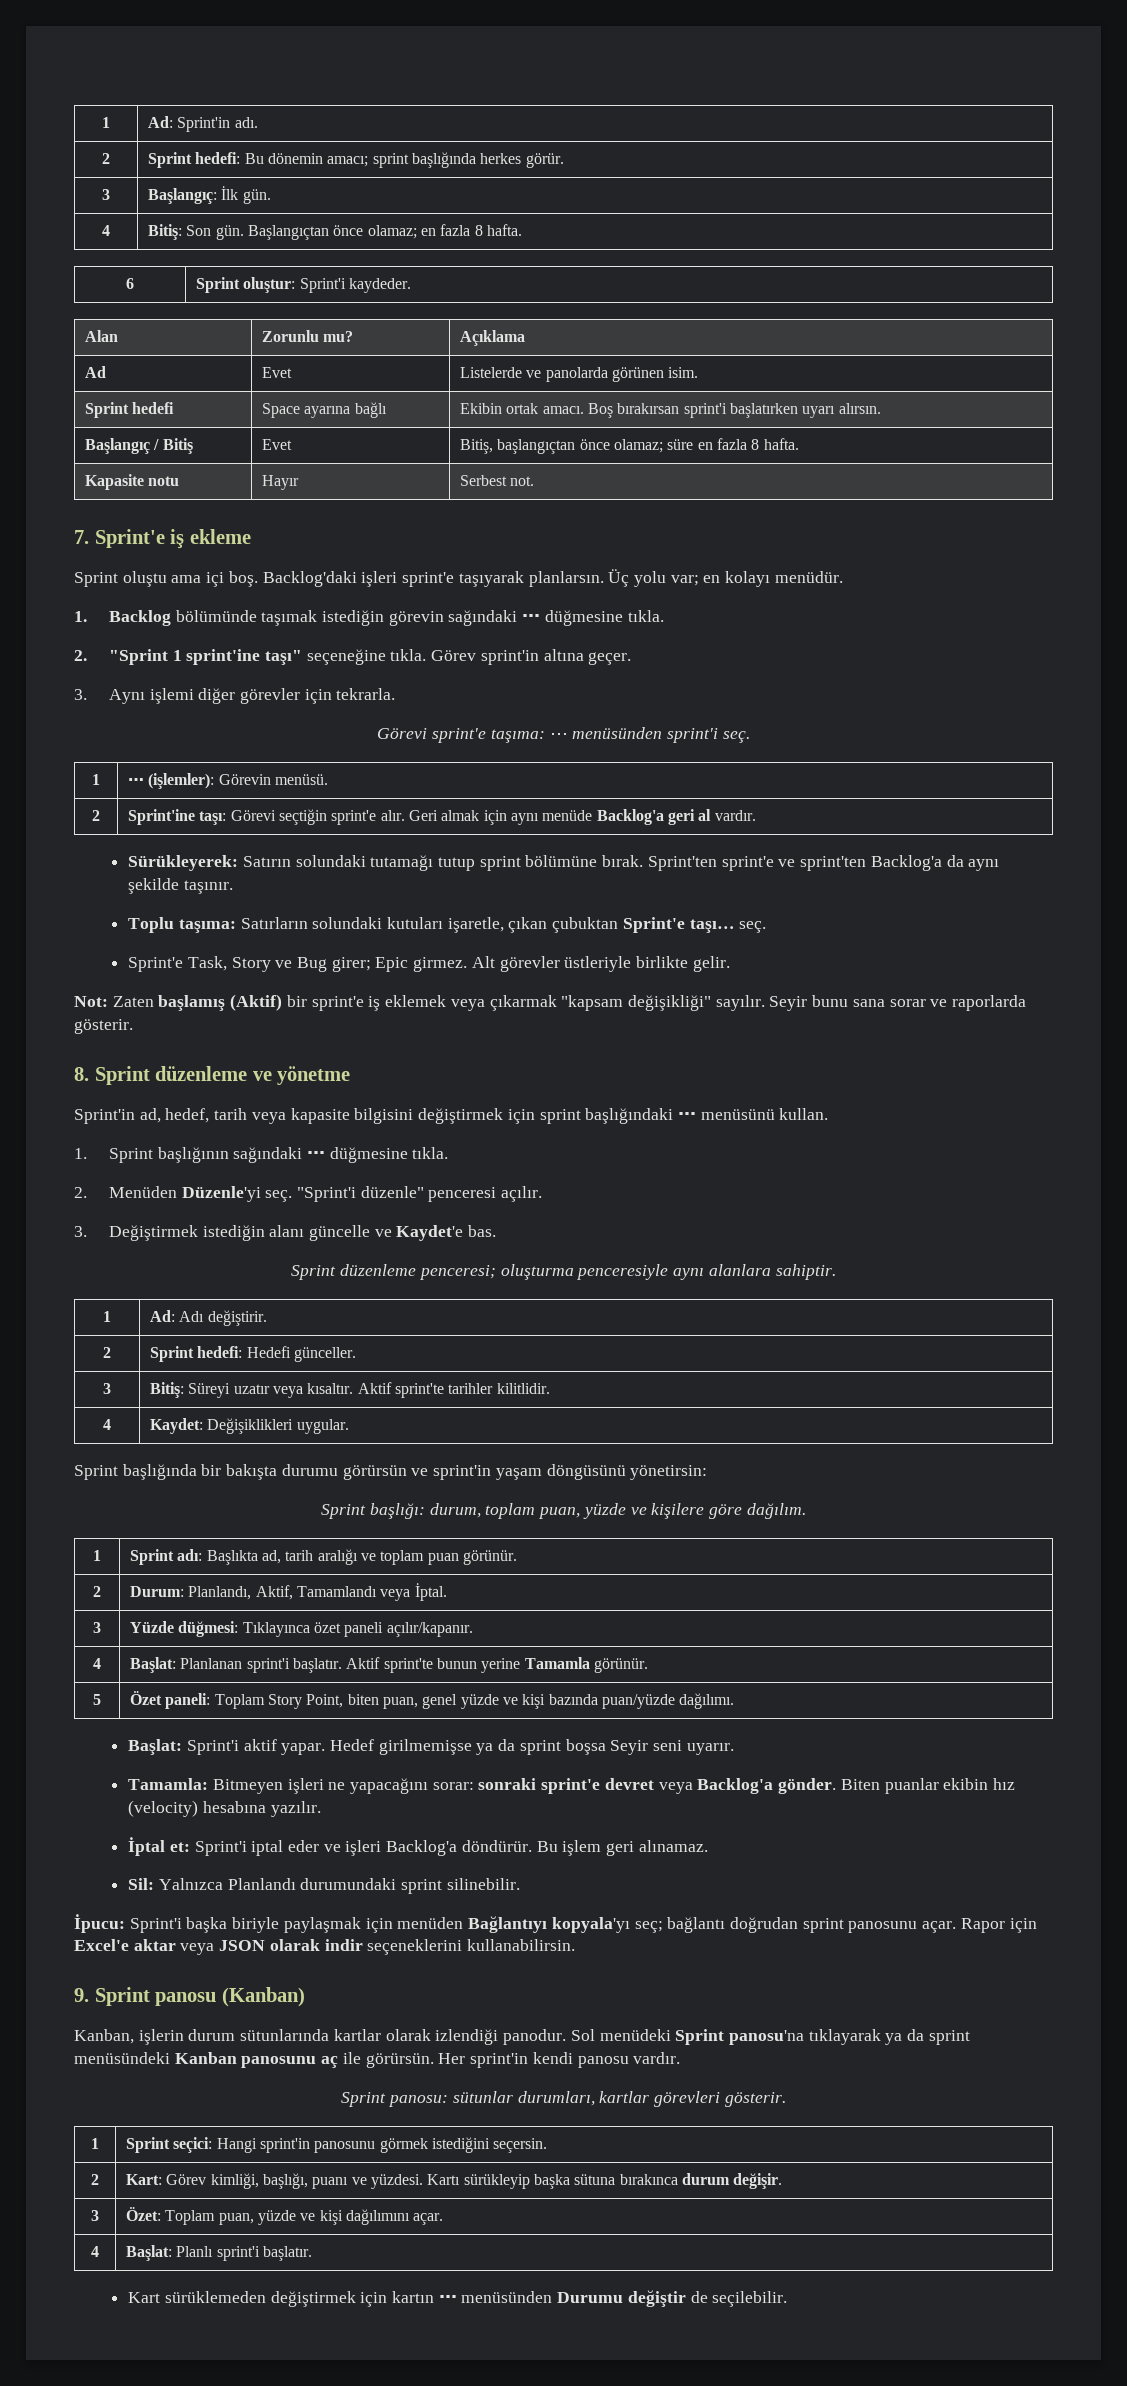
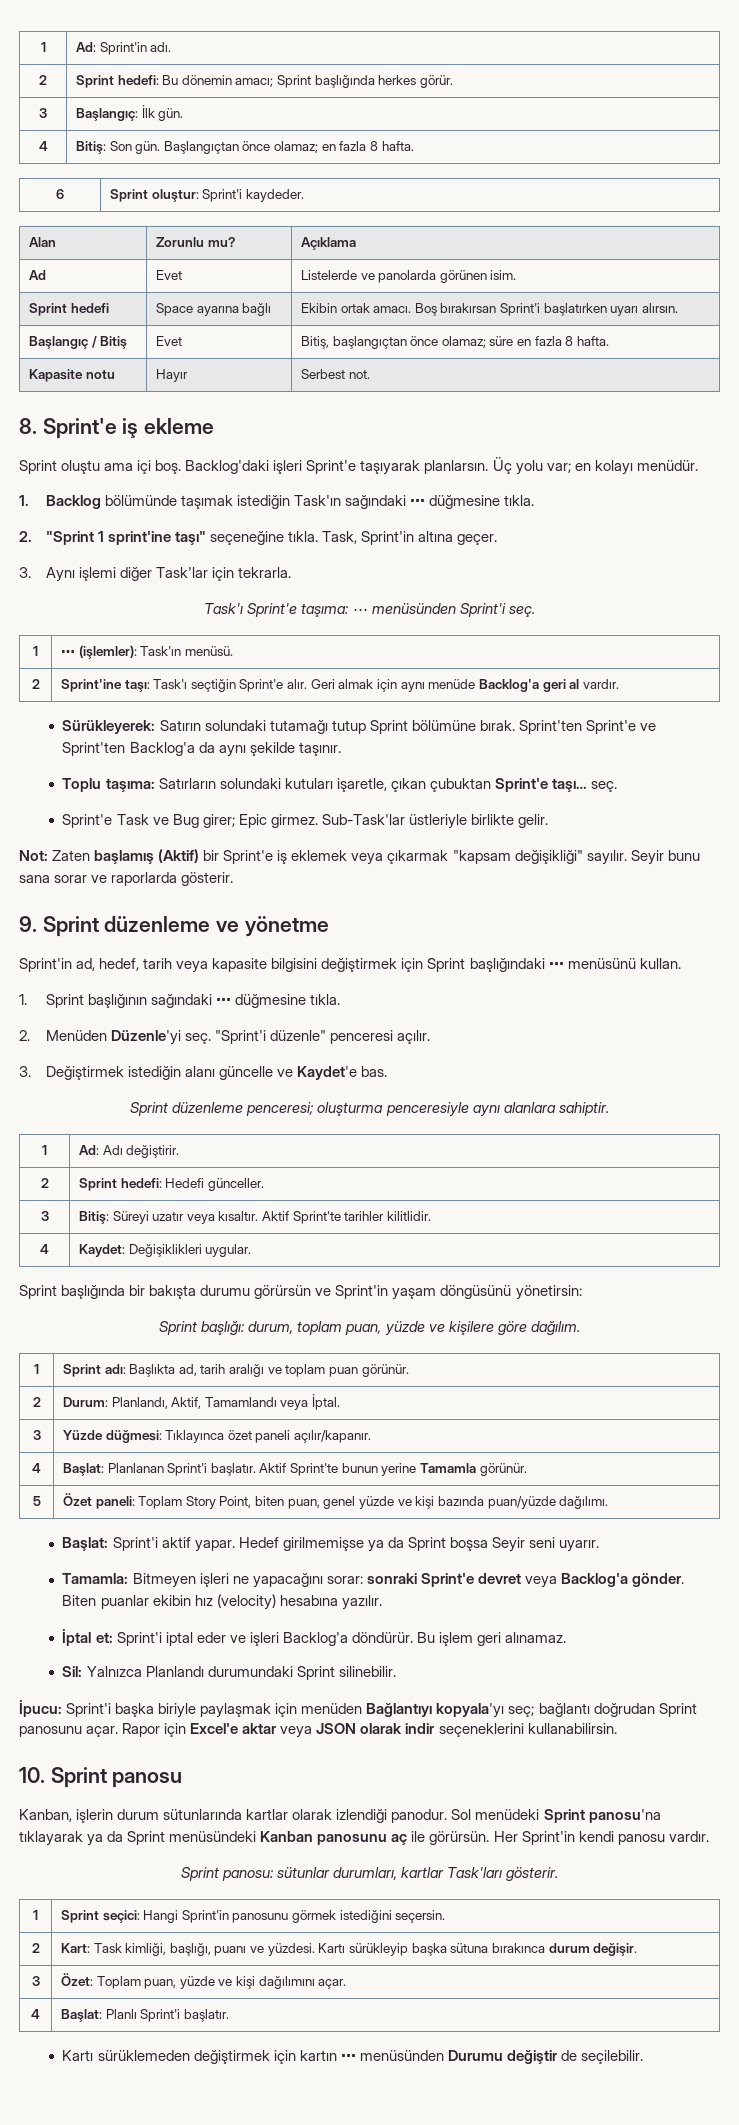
[372,153,409,168] sprint -> [277,75,312,88] Sprint
[683,403,727,418] sprint'i -> [500,303,541,316] Sprint'i
[74,530,89,544] 7. -> [19,418,37,434] 8.
[402,572,455,587] sprint'e -> [306,460,357,474] Sprint'e
[388,611,444,626] görevin -> [294,495,342,506] Task'ın
[431,650,539,665] Görev sprint'in -> [322,531,415,545] Task, Sprint'in
[240,688,301,704] görevler -> [156,567,209,578] Task'lar
[377,728,487,743] Görevi sprint'e -> [204,603,298,617] Task'ı Sprint'e
[666,728,718,743] sprint'i -> [459,603,506,617] Sprint'i
[218,774,271,785] Görevin -> [140,646,182,656] Task'ın
[230,809,377,825] Görevi seçtiğin sprint'e -> [153,679,284,692] Task'ı seçtiğin Sprint'e
[479,856,521,871] sprint -> [369,720,408,734] Sprint
[721,856,867,871] sprint'e ve sprint'ten -> [585,720,656,734] [62,742,126,756] Sprint'e ve Sprint'ten
[187,956,271,972] Task, Story -> [116,814,149,825] Task
[471,956,560,972] Alt görevler -> [321,814,405,825] Sub-Task'lar
[311,996,364,1011] sprint'e -> [223,850,274,864] Sprint'e
[74,1067,89,1081] 8. -> [19,916,37,932] 9.
[539,1109,581,1124] sprint -> [427,958,466,972] Sprint
[394,1383,444,1398] sprint'te -> [292,1211,341,1224] Sprint'te
[433,1465,492,1480] sprint'in -> [335,1285,389,1299] Sprint'in
[246,1658,290,1673] sprint'i -> [167,1463,208,1476] Sprint'i
[383,1658,433,1673] sprint'te -> [290,1463,339,1476] Sprint'te
[519,1740,561,1755] sprint -> [407,1537,446,1551] Sprint
[541,1778,601,1794] sprint'e -> [420,1573,474,1587] Sprint'e
[400,1879,442,1894] sprint -> [296,1666,335,1680] Sprint
[802,1918,844,1933] sprint -> [658,1703,697,1717] Sprint
[74,1988,89,2002] 9. -> [19,1767,45,1783] 10.
[221,1987,305,2007] (Kanban) -> (183, 1780) none
[928,2030,970,2045] sprint -> [127,1831,166,1845] Sprint
[470,2053,529,2068] sprint'in -> [521,1831,575,1845] Sprint'in
[653,2091,720,2107] görevleri -> [447,1867,503,1878] Task'ları
[260,2138,311,2153] sprint'in -> [181,1910,229,1923] Sprint'in
[166,2174,207,2185] Görev -> [93,1943,122,1953] Task
[216,2246,260,2261] sprint'i -> [140,2009,181,2022] Sprint'i
[128,2292,161,2303] Kart -> [62,2050,94,2061] Kartı

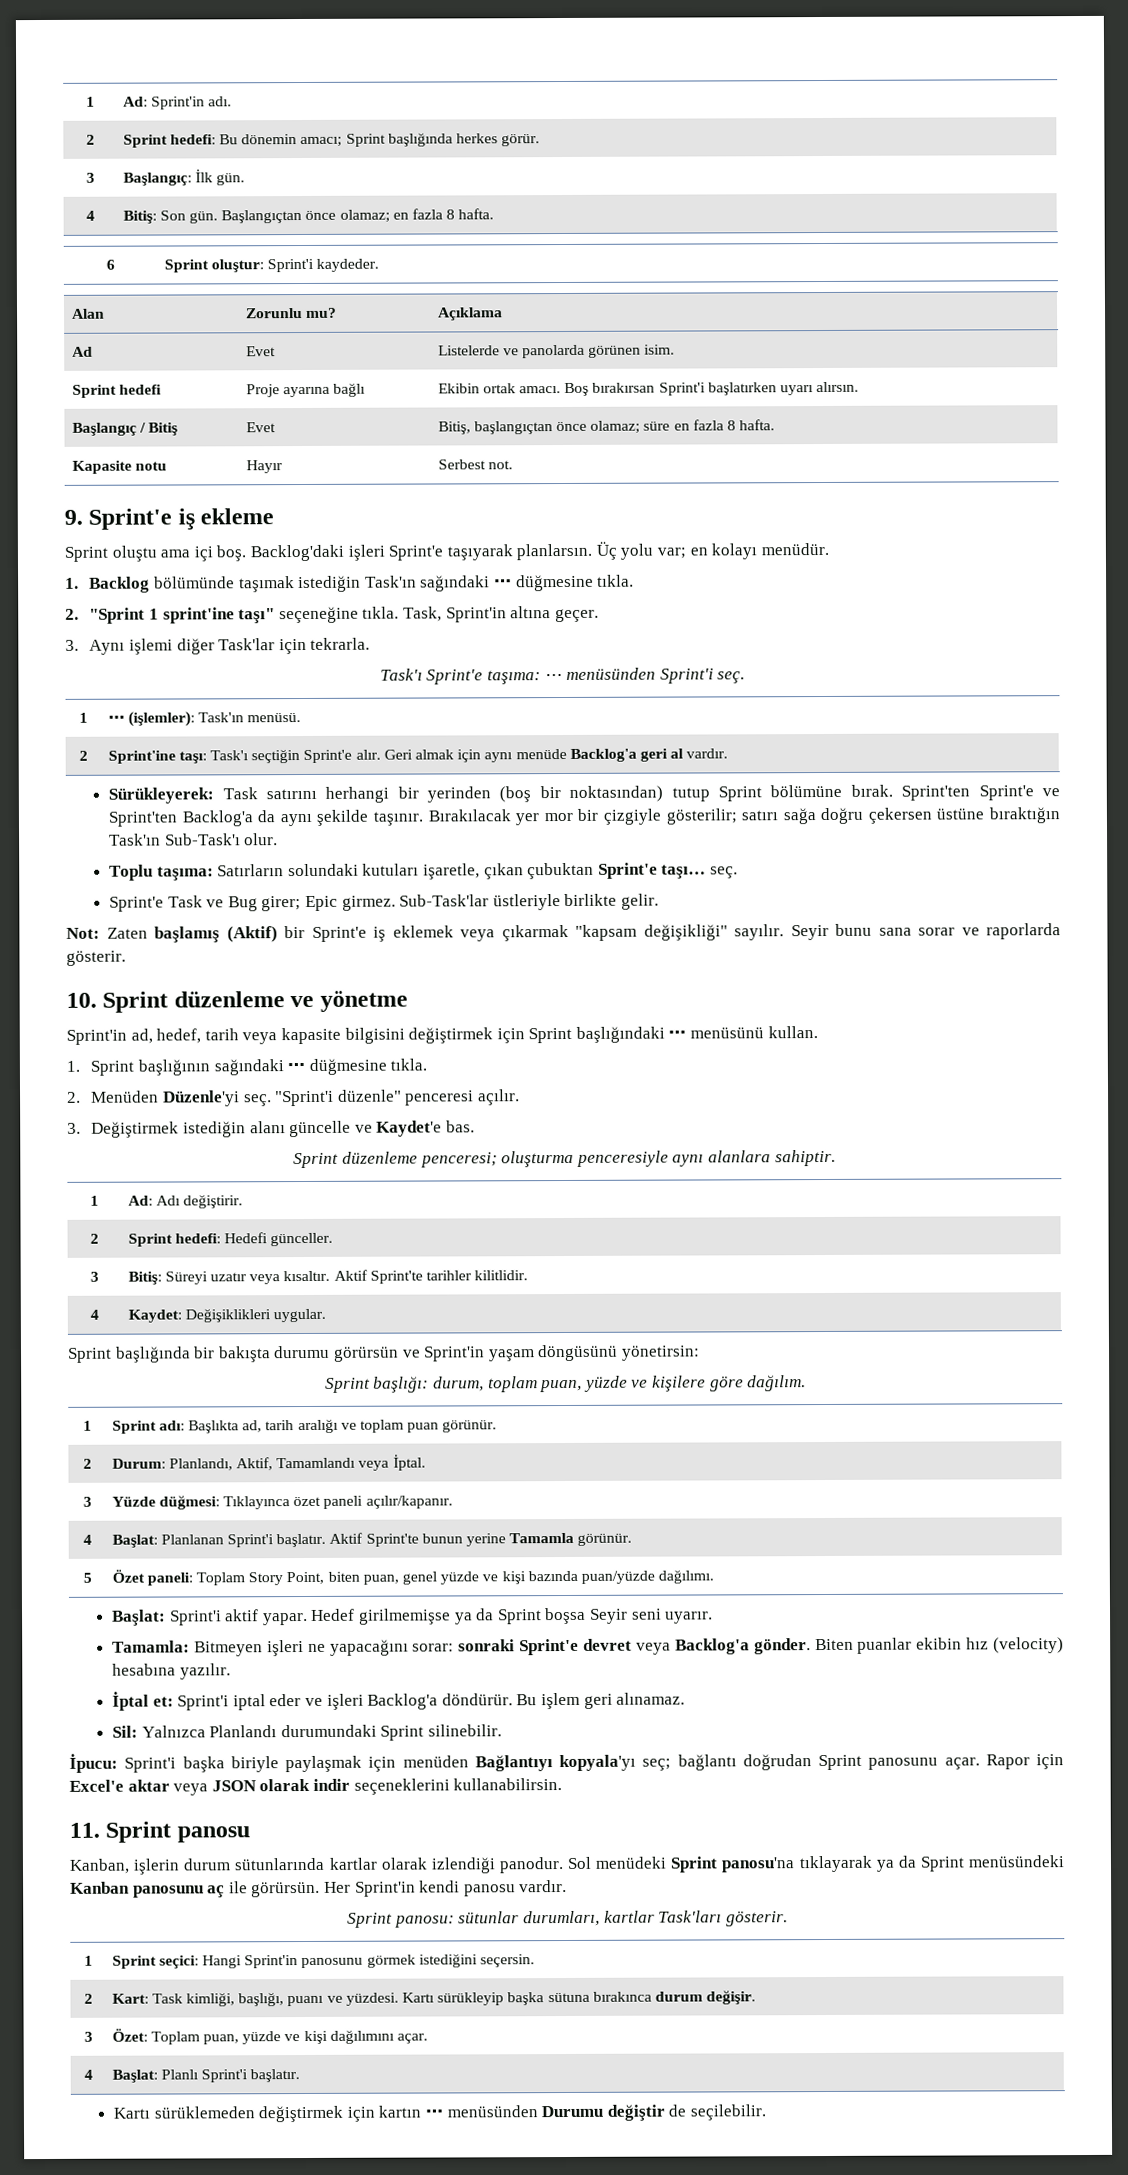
[155,303,193,316] Space -> [245,384,280,398] Proje
[19,418,37,434] 8. -> [64,509,83,525] 9.
[159,720,328,734] Satırın solundaki tutamağı -> [222,785,664,803] Task satırını herhangi bir yerinden (boş bir noktasından)
(341, 749) none -> [427,807,1060,826] [109,833,279,846] Bırakılacak yer mor bir çizgiyle gösterilir; satırı sağa doğru çekersen üstüne bıraktığın Task'ın Sub-Task'ı olur.
[19,916,37,932] 9. -> [66,992,97,1008] 10.
[19,1767,45,1783] 10. -> [69,1822,100,1838] 11.

